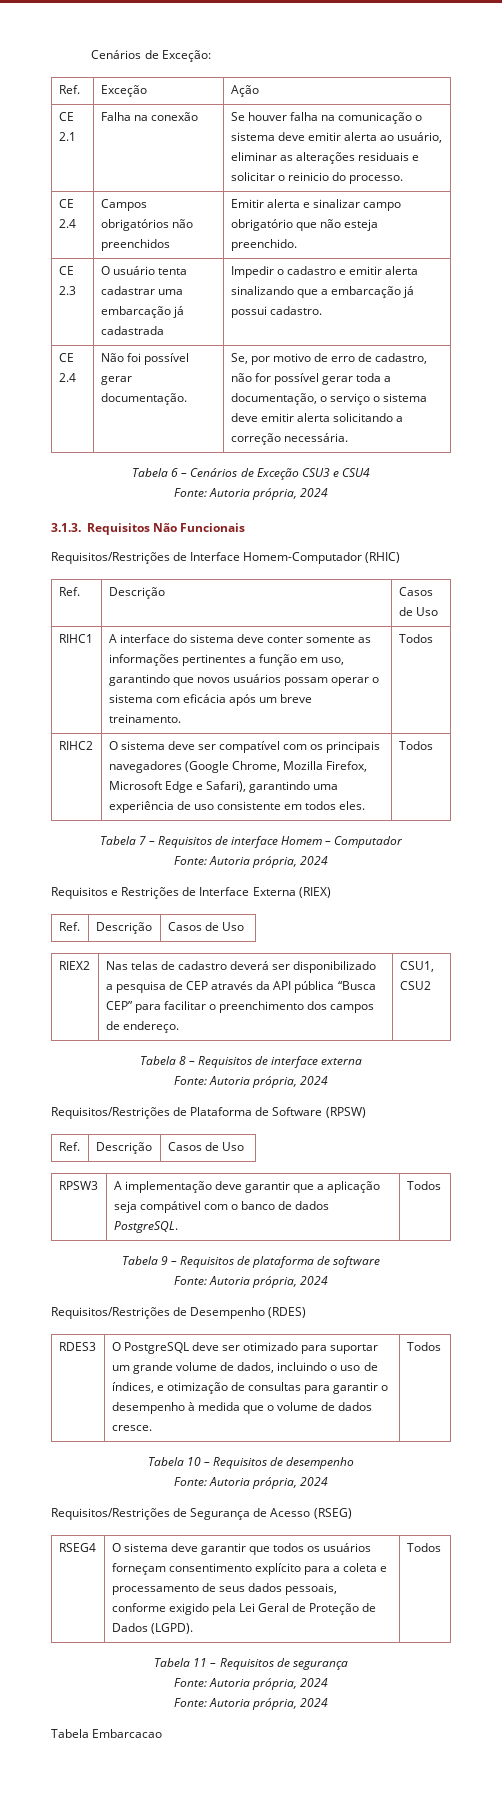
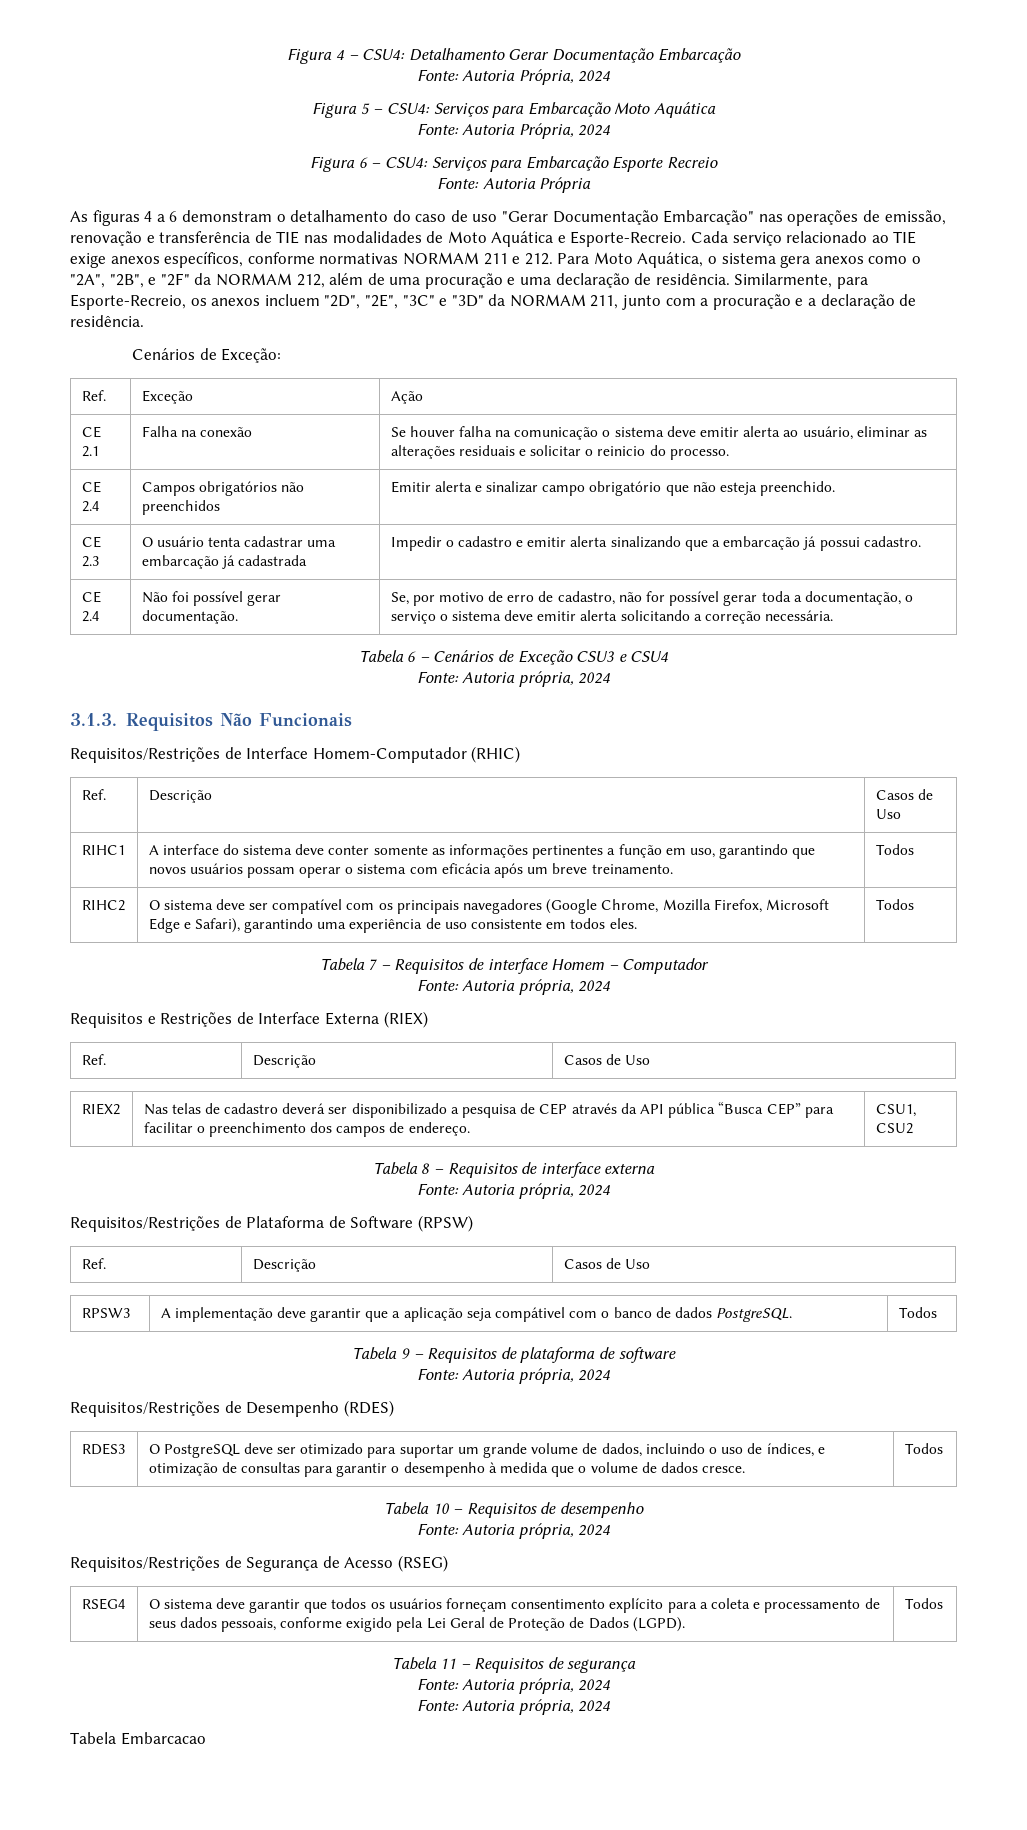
(91, 54) none -> [287,48,741,64] [416,69,611,85] [312,102,716,118] [416,123,611,139] [310,156,718,172] [436,177,592,193] [70,210,946,226] [70,231,917,247] [70,251,922,268] [70,273,869,289] [70,294,917,310] [70,315,144,327] Figura 4 – CSU4: Detalhamento Gerar Documentação Embarcação // Fonte: Autoria Própria, 2024 // Figura 5 – CSU4: Serviços para Embarcação Moto Aquática // Fonte: Autoria Própria, 2024 // Figura 6 – CSU4: Serviços para Embarcação Esporte Recreio // Fonte: Autoria Própria // As figuras 4 a 6 demonstram o detalhamento do caso de uso "Gerar Documentação Embarcação" nas operações de emissão, renovação e transferência de TIE nas modalidades de Moto Aquática e Esporte-Recreio. Cada serviço relacionado ao TIE exige anexos específicos, conforme normativas NORMAM 211 e 212. Para Moto Aquática, o sistema gera anexos como o "2A", "2B", e "2F" da NORMAM 212, além de uma procuração e uma declaração de residência. Similarmente, para Esporte-Recreio, os anexos incluem "2D", "2E", "3C" e "3D" da NORMAM 211, junto com a procuração e a declaração de residência. //

